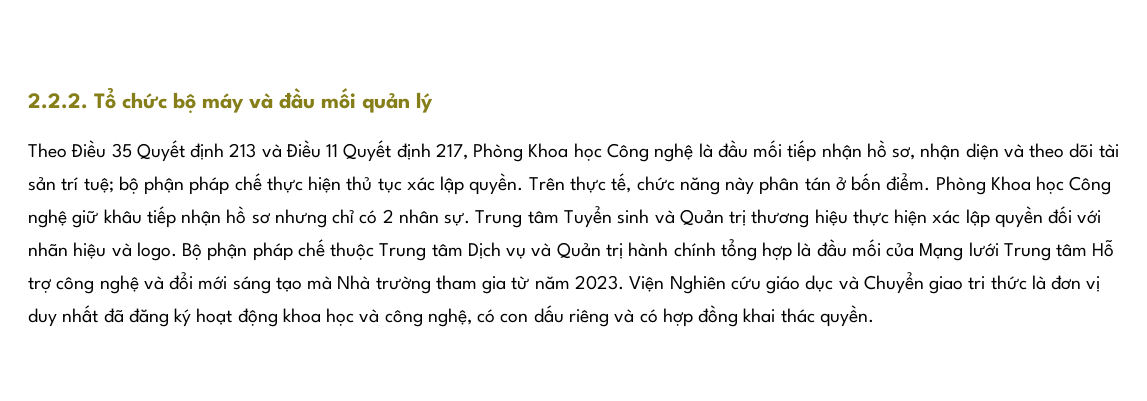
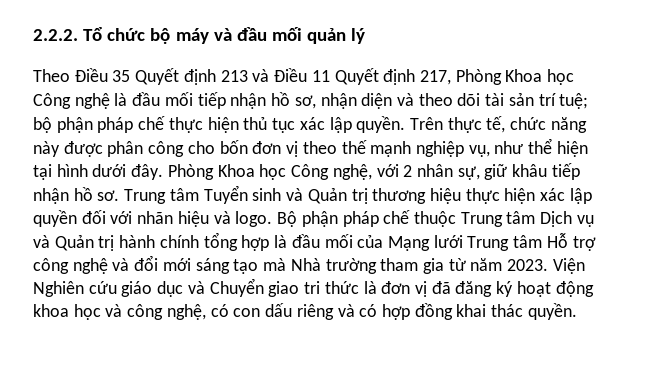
[759,173,1112,195] [28,209,67,228] phân tán ở bốn điểm. Phòng Khoa học Công nghệ -> [63,138,588,157] [33,164,480,180] được phân công cho bốn đơn vị theo thế mạnh nghiệp vụ, như thể hiện tại hình dưới đây. Phòng Khoa học Công nghệ, với 2 nhân sự,
[251,209,471,228] sơ nhưng chỉ có 2 nhân sự. -> [97,190,120,201] sơ.
[28,305,99,327] duy nhất -> (427, 289) none

